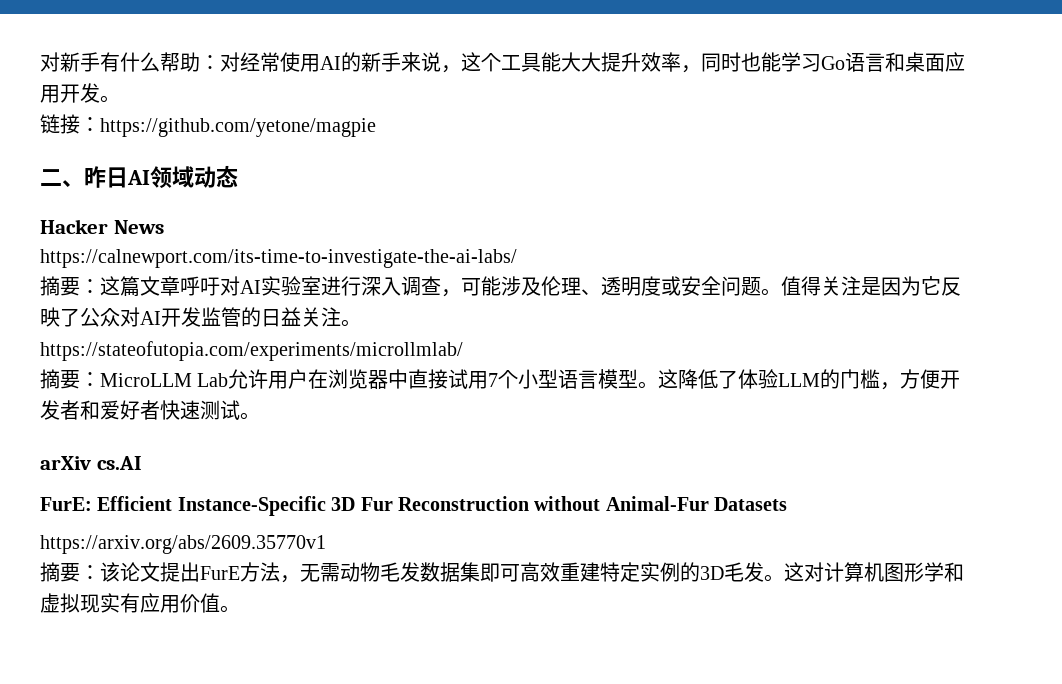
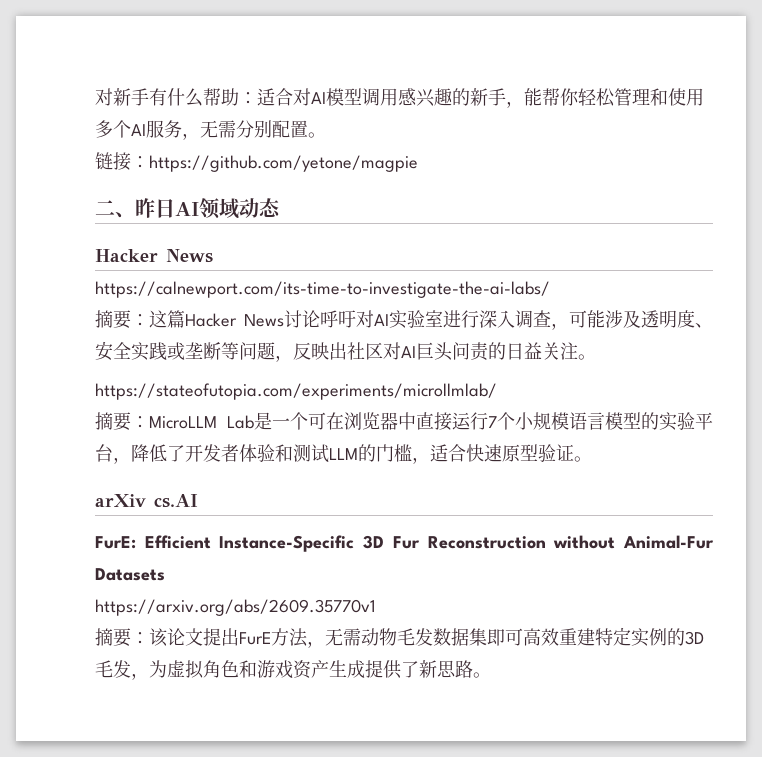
[220,52,965,73] [40,83,100,103] 对经常使用AI的新手来说，这个工具能大大提升效率，同时也能学习Go语言和桌面应用开发 -> [257,88,704,108] [95,120,308,140] 适合对AI模型调用感兴趣的新手，能帮你轻松管理和使用多个AI服务，无需分别配置
[140,276,180,296] 文章 -> [185,310,320,328] Hacker News讨论
[541,276,961,296] [40,307,241,327] 伦理、透明度或安全问题。值得关注是因为它反映了公众对AI开发监管 -> [641,310,713,328] [95,341,489,362] 透明度、安全实践或垄断等问题，反映出社区对AI巨头问责
[228,369,309,389] 允许用户 -> [254,412,326,430] 是一个可
[448,369,489,389] 试用 -> [452,412,488,430] 运行
[538,369,559,388] 型 -> [533,412,569,430] 规模
[638,369,961,390] [40,400,240,420] 。这降低了体验LLM的门槛，方便开发者和爱好者快速测试 -> [641,412,713,431] [95,444,574,464] 的实验平台，降低了开发者体验和测试LLM的门槛，适合快速原型验证
[764,562,964,582] [40,593,220,613] 。这对计算机图形学和虚拟现实有应用价值 -> [131,660,473,680] ，为虚拟角色和游戏资产生成提供了新思路

